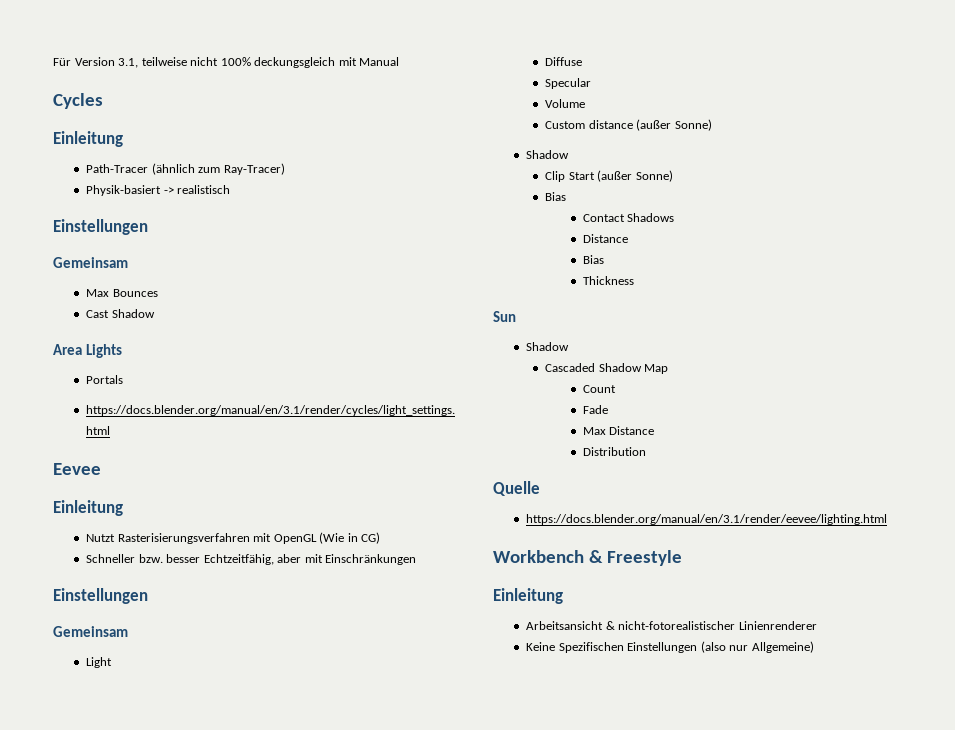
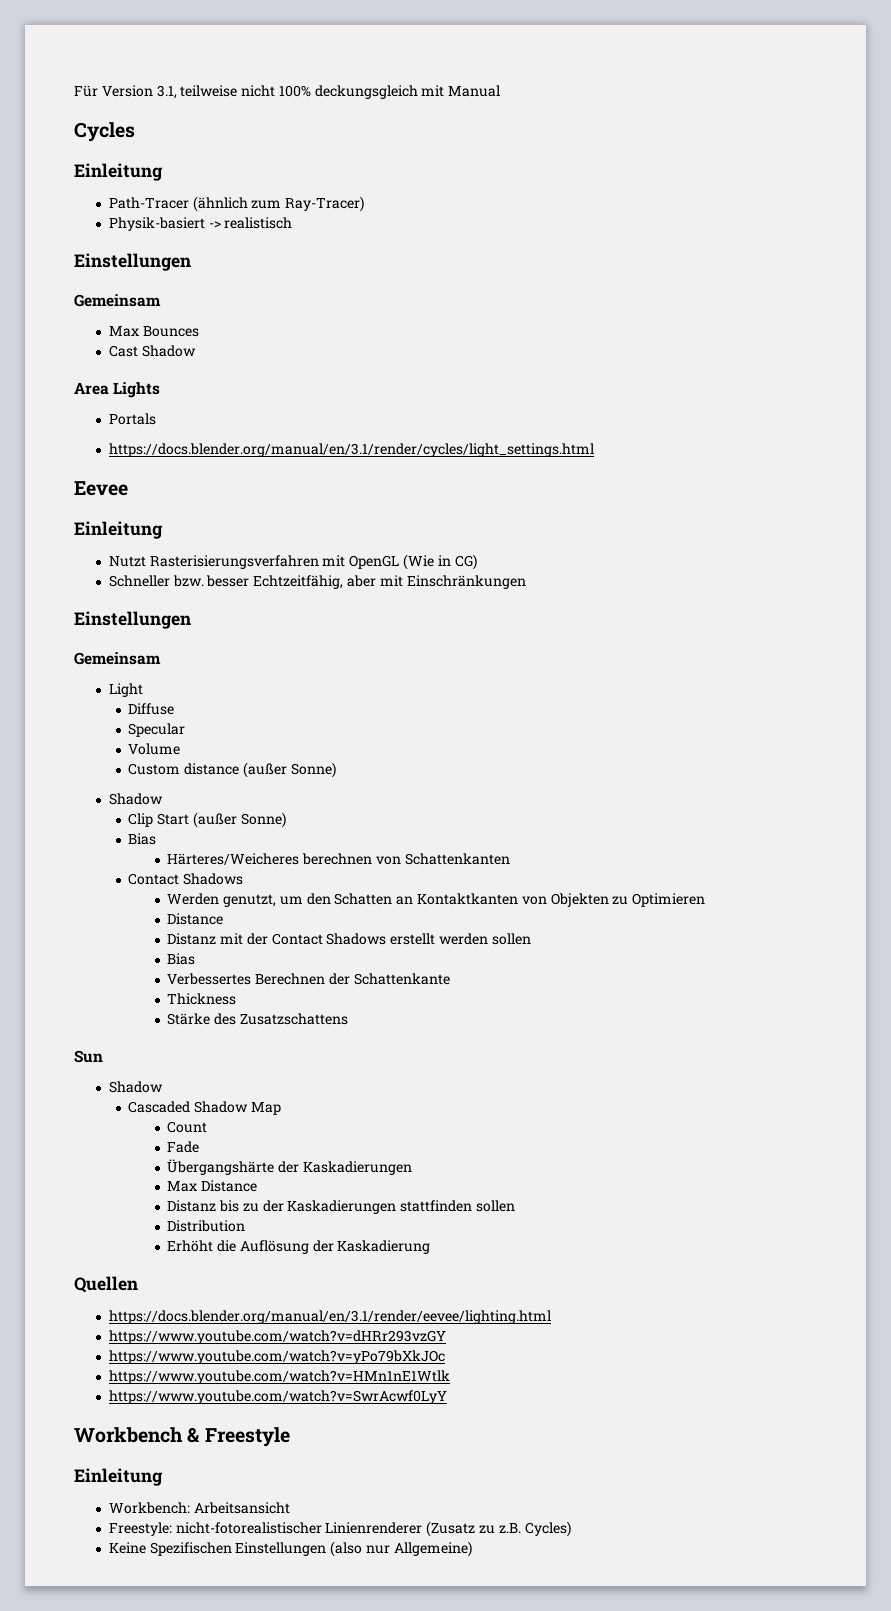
[582,213,675,222] [582,234,628,243] [582,255,604,264] [582,276,634,285] Contact Shadows // Distance // Bias // Thickness -> [167,853,510,865] [128,873,244,885] [167,893,706,907] [167,913,224,925] [167,933,531,945] [167,953,196,965] [167,973,450,985] [167,993,237,1005] [167,1013,348,1025] Härteres/Weicheres berechnen von Schattenkanten // Contact Shadows // Werden genutzt, um den Schatten an Kontaktkanten von Objekten zu Optimieren // Distance // Distanz mit der Contact Shadows erstellt werden sollen // Bias // Verbessertes Berechnen der Schattenkante // Thickness // Stärke des Zusatzschattens
(608, 409) none -> [167,1159,412,1175] // Übergangshärte der Kaskadierungen
[582,447,646,456] [493,481,540,496] [526,514,888,525] Distribution // Quelle // https://docs.blender.org/manual/en/3.1/render/eevee/lighting.html -> [167,1200,515,1214] [167,1220,246,1232] [167,1240,431,1254] [74,1276,138,1293] [108,1310,551,1324] [108,1330,446,1344] [108,1350,445,1364] [108,1370,450,1384] [108,1390,447,1404] Distanz bis zu der Kaskadierungen stattfinden sollen // Distribution // Erhöht die Auflösung der Kaskadierung // Quellen // https://docs.blender.org/manual/en/3.1/render/eevee/lighting.html // https://www.youtube.com/watch?v=dHRr293vzGY // https://www.youtube.com/watch?v=yPo79bXkJOc // https://www.youtube.com/watch?v=HMn1nE1Wtlk // https://www.youtube.com/watch?v=SwrAcwf0LyY
(563, 596) none -> [108,1502,190,1514] Workbench:
[605,621,615,630] & -> [108,1522,172,1536] // Freestyle:
(817, 625) none -> [426,1521,571,1537] (Zusatz zu z.B. Cycles)

